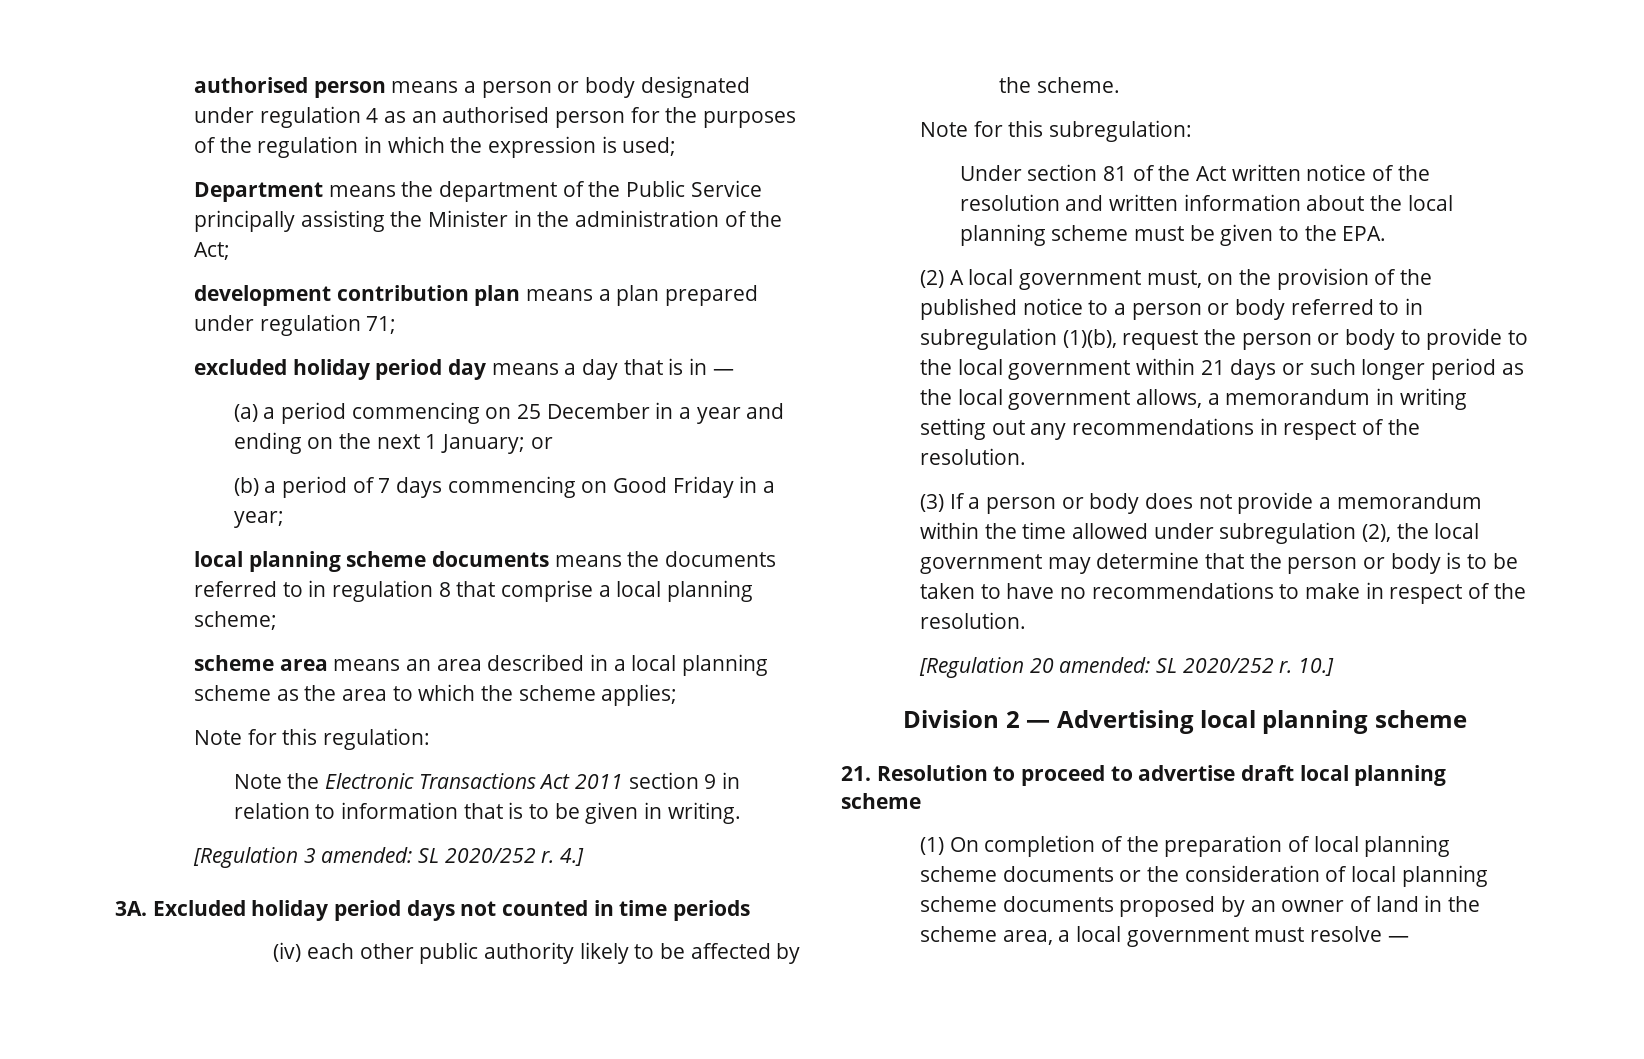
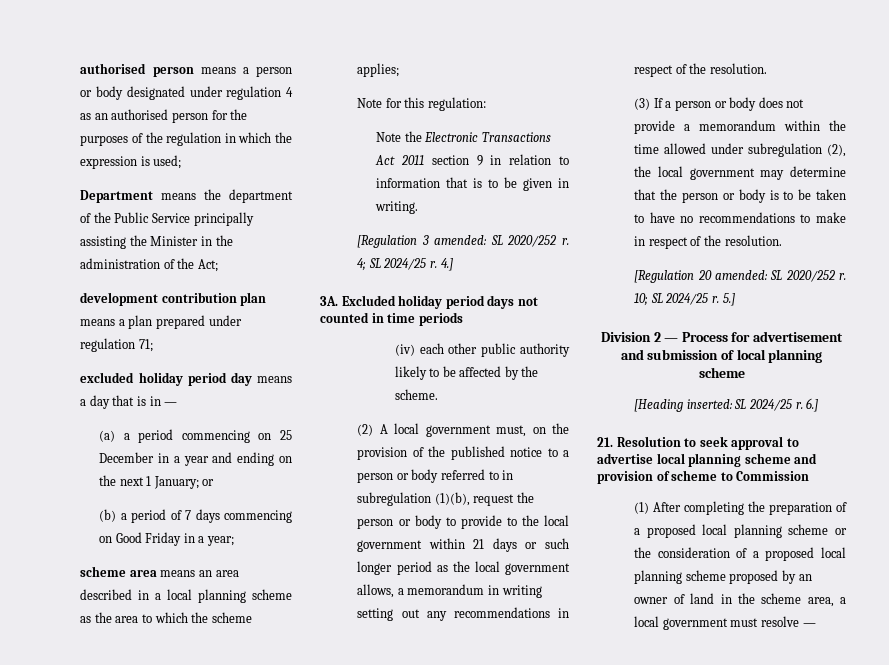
[194,551,777,572] [194,580,754,602] [194,611,278,630] // local planning scheme documents means the documents referred to in regulation 8 that comprise a local planning scheme; -> (234, 541) none
(555, 857) none -> [357,258,437,271] 4; SL 2024/25 r.
[920,120,1193,142] [959,164,1430,181] [959,194,1453,211] [959,224,1387,246] // Note for this subregulation: // Under section 81 of the Act written notice of the resolution and written information about the local planning scheme must be given to the EPA. -> (438, 394) none
[1298,658,1335,676] [903,710,1467,734] 10.] // Division 2 — Advertising local planning scheme -> [634,293,735,306] [600,331,844,342] [620,349,823,363] [698,367,745,378] [634,398,819,412] 10; SL 2024/25 r. 5.] // Division 2 — Process for advertisement and submission of local planning scheme // [Heading inserted: SL 2024/25 r. 6.]
[1021,765,1106,786] proceed -> [699,436,784,450] seek approval
[1241,765,1447,786] [841,793,921,809] [920,835,1124,857] draft local planning scheme // (1) On completion of -> [656,453,818,467] [597,470,810,484] [634,501,745,515] local planning scheme and provision of scheme to Commission // (1) After completing
[1313,835,1451,857] [920,866,1114,882] local planning scheme documents -> [634,524,829,538] a proposed local planning scheme
[1351,865,1488,887] [920,896,1114,912] local planning scheme documents -> [752,547,846,561] [634,570,726,584] a proposed local planning scheme

